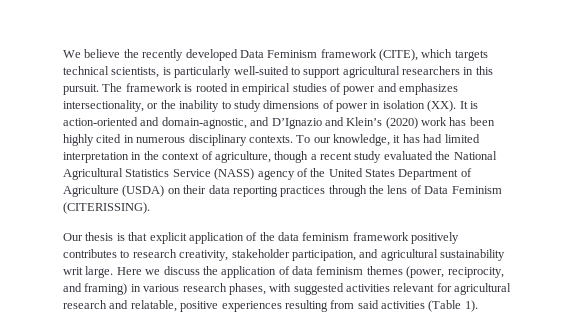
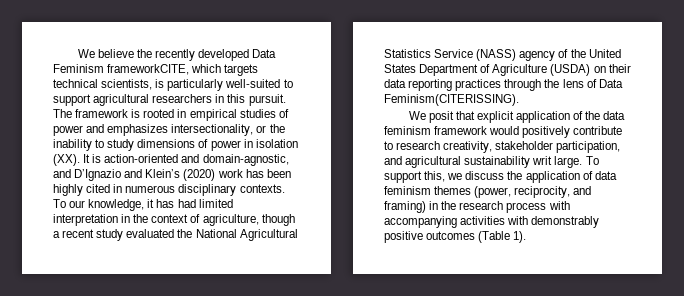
[320,49,418,61] framework (CITE), -> [107,64,190,75] frameworkCITE,
[451,186,502,194] [63,202,150,214] [63,232,125,241] Feminism (CITERISSING). // Our thesis is -> [384,94,519,106] [408,111,454,123] Feminism(CITERISSING). // We posit
[411,232,460,244] [63,249,117,258] positively contributes -> [489,126,623,138] would positively contribute
[116,267,142,275] Here -> [585,156,599,165] [384,171,446,183] To support this,
[143,283,512,295] [63,300,425,312] various research phases, with suggested activities relevant for agricultural research and relatable, positive experiences resulting from said activities -> [441,201,570,213] [384,216,600,228] [384,231,476,243] the research process with accompanying activities with demonstrably positive outcomes

